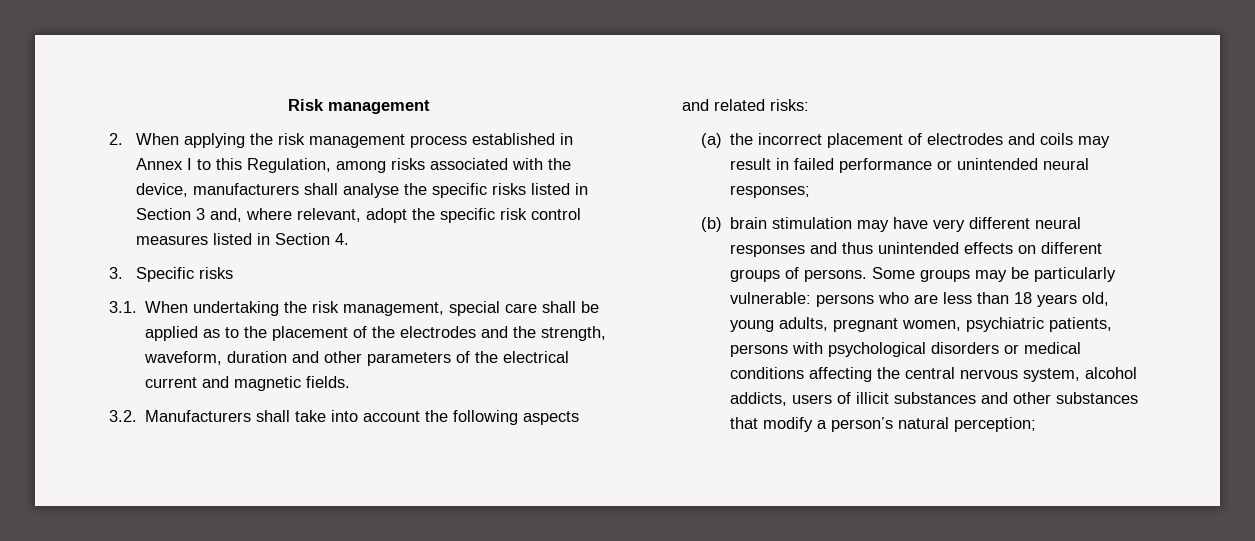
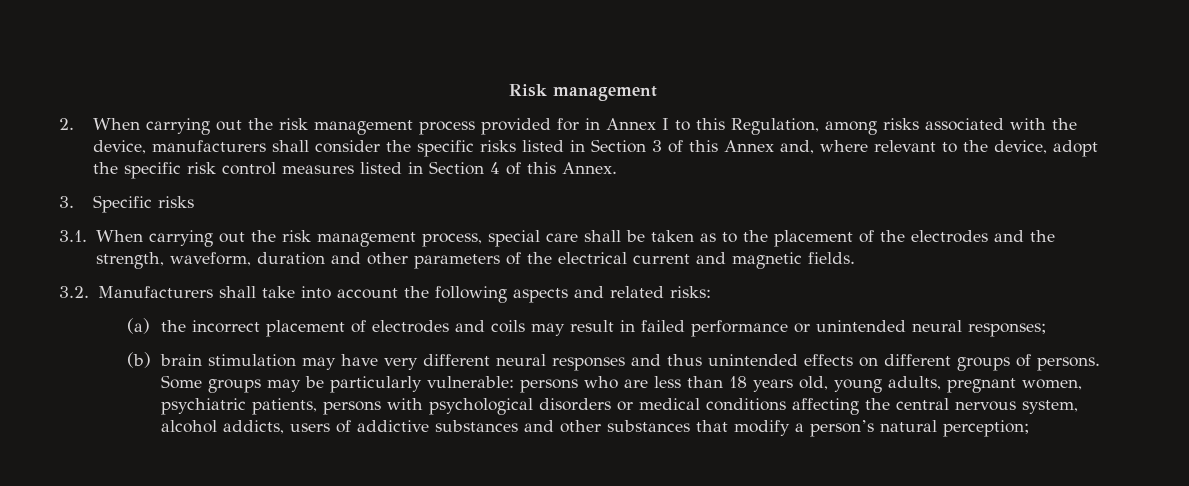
[184,133,246,148] applying -> [145,118,242,135] carrying out
[472,133,556,145] established -> [480,118,579,135] provided for
[343,183,400,198] analyse -> [314,140,380,153] consider
[210,208,362,222] and, where relevant, -> [667,140,1047,154] of this Annex and, where relevant to the device,
[335,233,350,245] 4. -> [489,162,617,175] 4 of this Annex.
[193,301,445,316] undertaking the risk management, -> [148,230,482,247] carrying out the risk management process,
[145,326,199,341] applied -> [650,230,694,242] taken
[856,392,890,404] illicit -> [356,420,429,432] addictive

